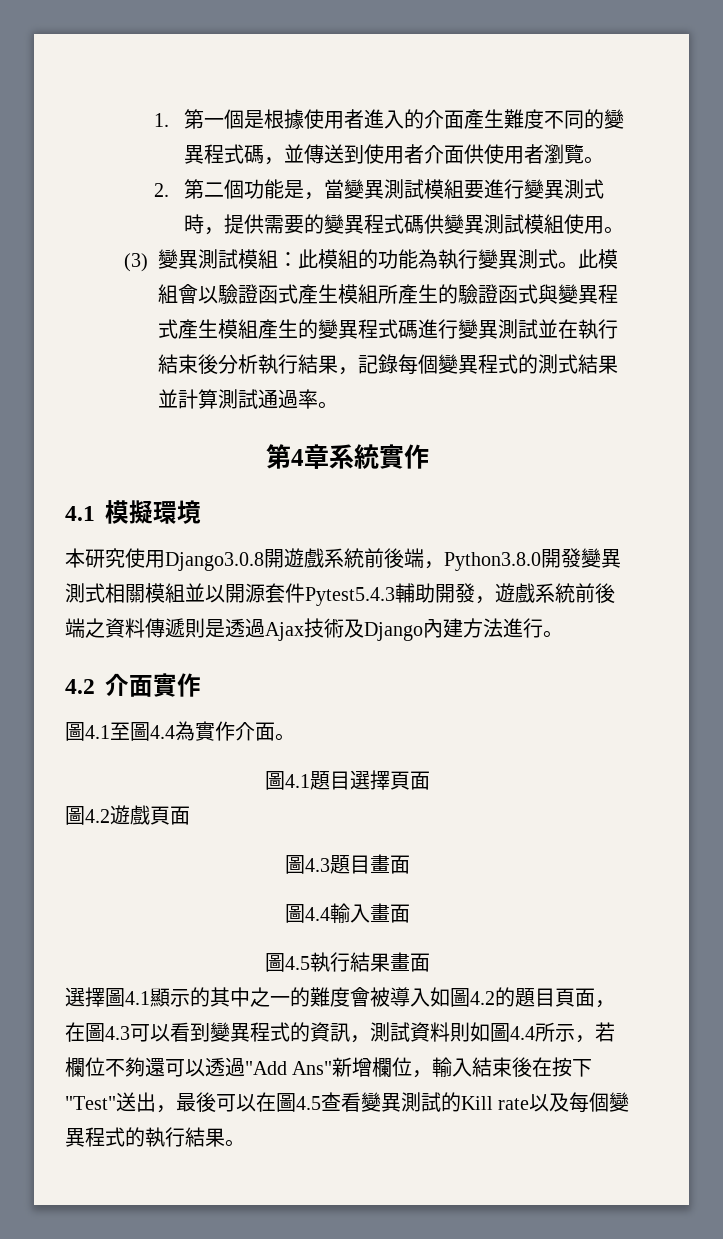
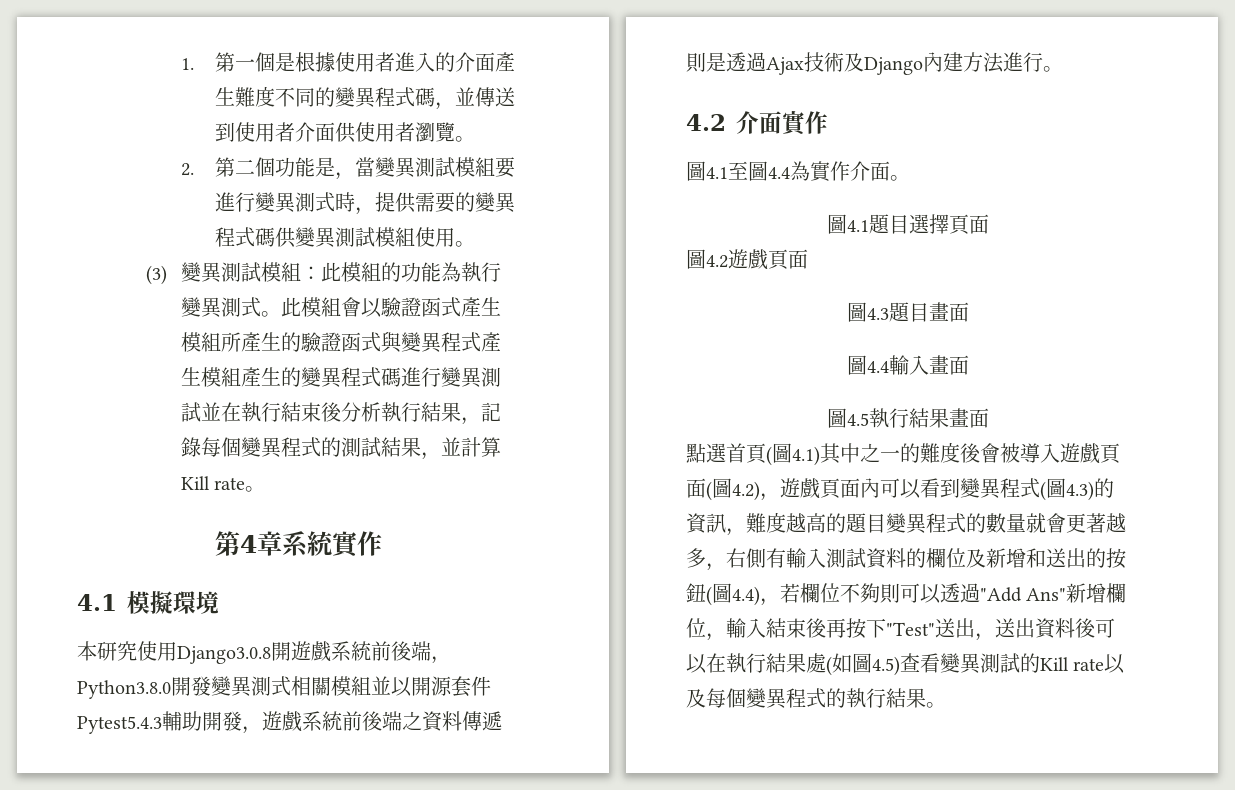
[558,354,619,374] [158,389,319,409] 式結果並計算測試通過率 -> [360,437,501,460] [180,476,245,490] 試結果，並計算Kill rate
[65,987,210,1007] 選擇圖4.1顯示的 -> [686,443,820,466] 點選首頁(圖4.1)
(350, 997) none -> [960,443,981,463] 後
[430,987,615,1008] [65,1022,575,1043] 如圖4.2的題目頁面，在圖4.3可以看到變異程式的資訊，測試資料則如圖4.4所示 -> [1060,443,1121,464] [686,478,1114,501] [686,512,1126,536] [686,548,1126,571] [686,583,760,606] 遊戲頁面(圖4.2)，遊戲頁面內可以看到變異程式(圖4.3)的資訊，難度越高的題目變異程式的數量就會更著越多，右側有輸入測試資料的欄位及新增和送出的按鈕(圖4.4)
[145,1057,165,1077] 還 -> [880,583,900,604] 則
[532,1057,553,1077] 在 -> [826,618,846,638] 再
[176,1092,321,1112] 最後可以在圖4.5 -> [995,618,1115,639] [686,653,900,676] 送出資料後可以在執行結果處(如圖4.5)

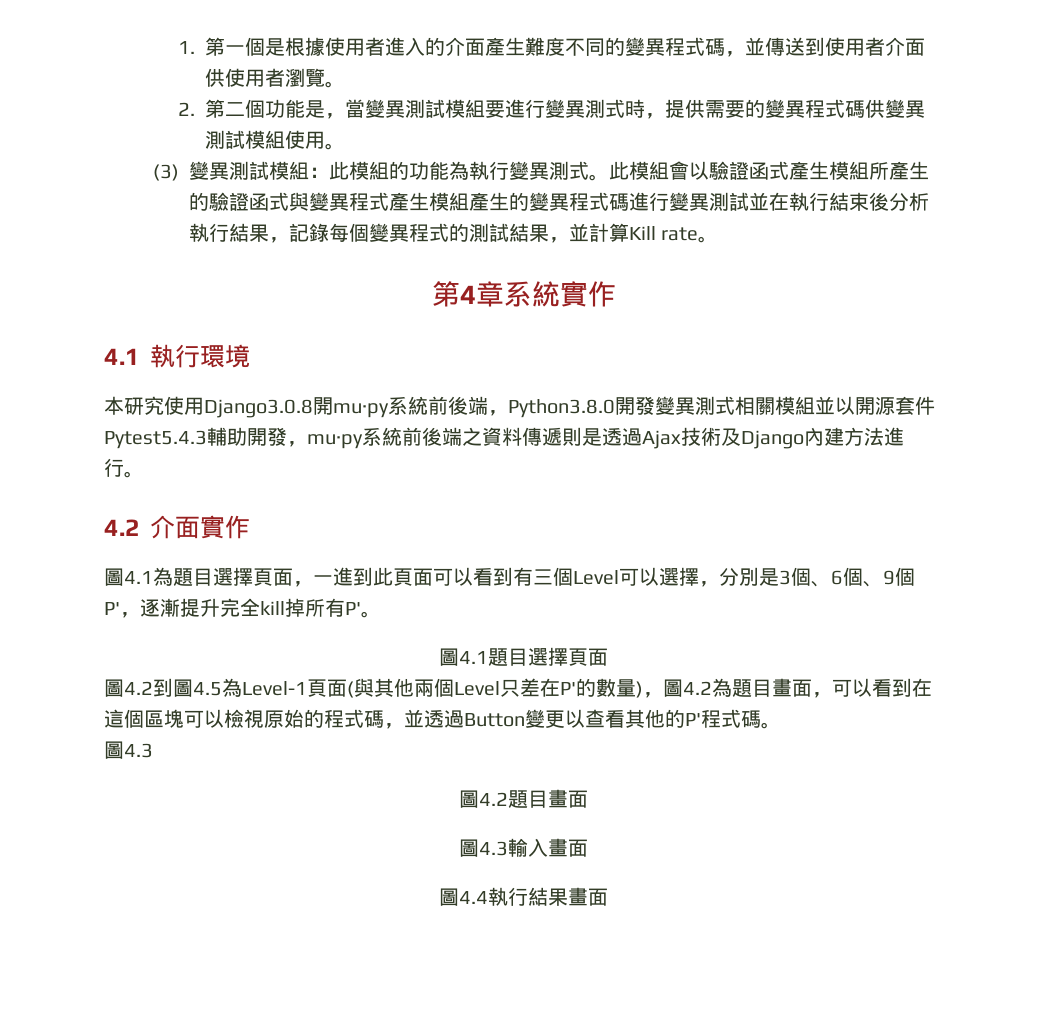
[127,591,173,614] 模擬 -> [150,344,200,368] 執行
[291,641,331,662] 遊戲 -> [333,403,389,418] mu·py
[262,711,302,732] 遊戲 -> [307,434,363,449] mu·py
[728,161,890,182] 至圖4.4為實作介面 -> [153,567,915,587] [104,598,361,618] 為題目選擇頁面，一進到此頁面可以看到有三個Level可以選擇，分別是3個、6個、9個P'，逐漸提升完全kill掉所有P'
[728,249,808,270] [846,302,889,322] 遊戲頁面 // 圖4.3 -> [153,678,932,698] [104,709,781,729] [104,741,153,759] [459,790,508,808] 到圖4.5為Level-1頁面(與其他兩個Level只差在P'的數量)，圖4.2為題目畫面，可以看到在這個區塊可以檢視原始的程式碼，並透過Button變更以查看其他的P'程式碼。 // 圖4.3 // 圖4.2
[866,361,889,373] 4.4 -> [479,841,508,856] 4.3
[846,413,869,426] 4.5 -> [459,891,488,904] 4.4
[686,442,1121,466] [686,478,1114,501] [686,512,1126,536] [686,548,1126,571] [686,583,1127,606] [686,618,1115,641] [686,653,1126,676] [686,688,946,709] // 點選首頁(圖4.1)其中之一的難度後會被導入遊戲頁面(圖4.2)，遊戲頁面內可以看到變異程式(圖4.3)的資訊，難度越高的題目變異程式的數量就會更著越多，右側有輸入測試資料的欄位及新增和送出的按鈕(圖4.4)，若欄位不夠則可以透過"Add Ans"新增欄位，輸入結束後再按下"Test"送出，送出資料後可以在執行結果處(如圖4.5)查看變異測試的Kill rate以及每個變異程式的執行結果。 -> (608, 897) none

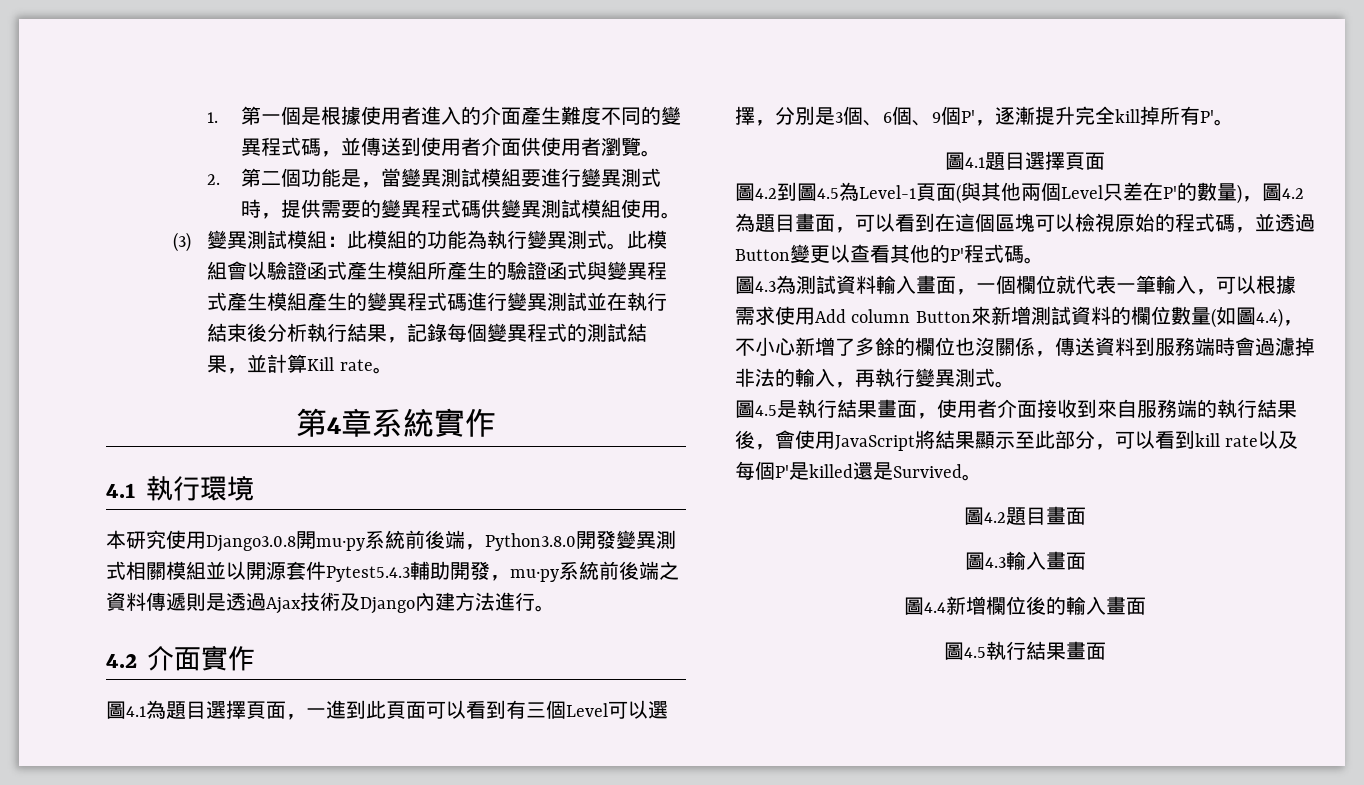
(153, 750) none -> [776,275,1296,295] [735,306,1303,328] [735,337,1315,357] [735,368,1015,388] [735,399,1297,419] [735,430,1299,451] [735,461,982,481] 為測試資料輸入畫面，一個欄位就代表一筆輸入，可以根據需求使用Add column Button來新增測試資料的欄位數量(如圖4.4)，不小心新增了多餘的欄位也沒關係，傳送資料到服務端時會過濾掉非法的輸入，再執行變異測式。 // 圖4.5是執行結果畫面，使用者介面接收到來自服務端的執行結果後，會使用JavaScript將結果顯示至此部分，可以看到kill rate以及每個P'是killed還是Survived。
(488, 897) none -> [946,596,1146,615] [944,642,986,660] 新增欄位後的輸入畫面 // 圖4.5

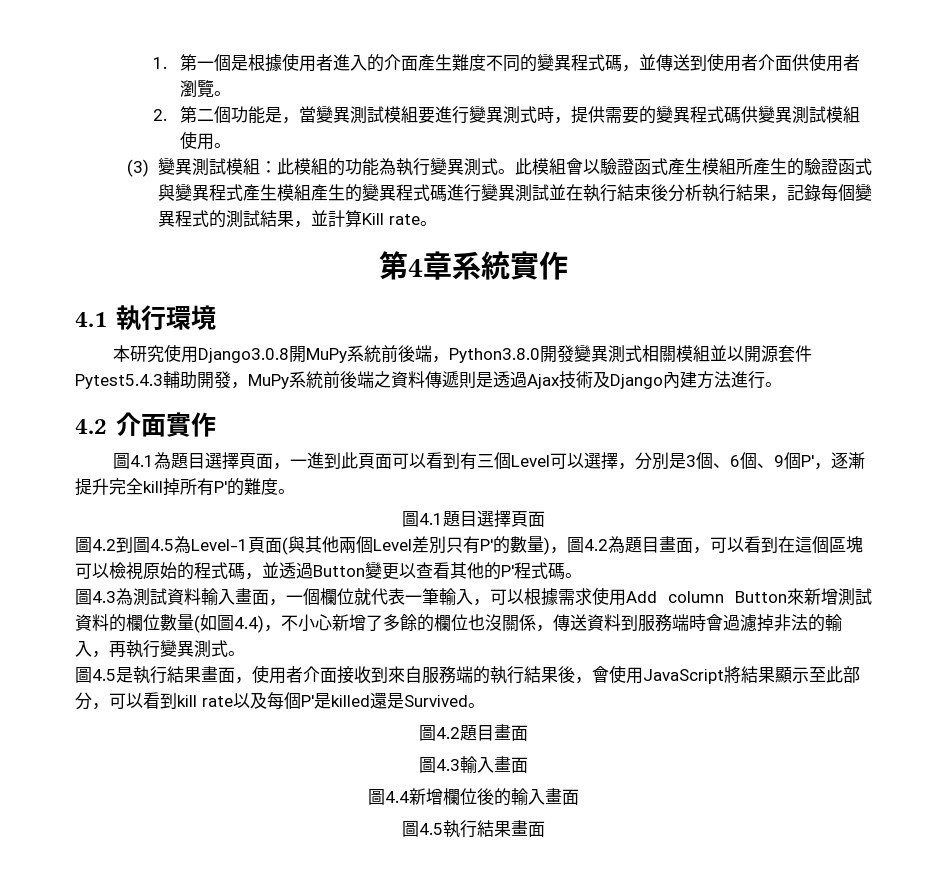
[316,538,365,551] mu·py -> [305,348,347,363] MuPy
[510,569,559,582] mu·py -> [248,374,289,389] MuPy
(1214, 116) none -> [227,478,278,496] 的難度
[1103,182,1163,201] 只差在 -> [412,536,480,554] 差別只有

